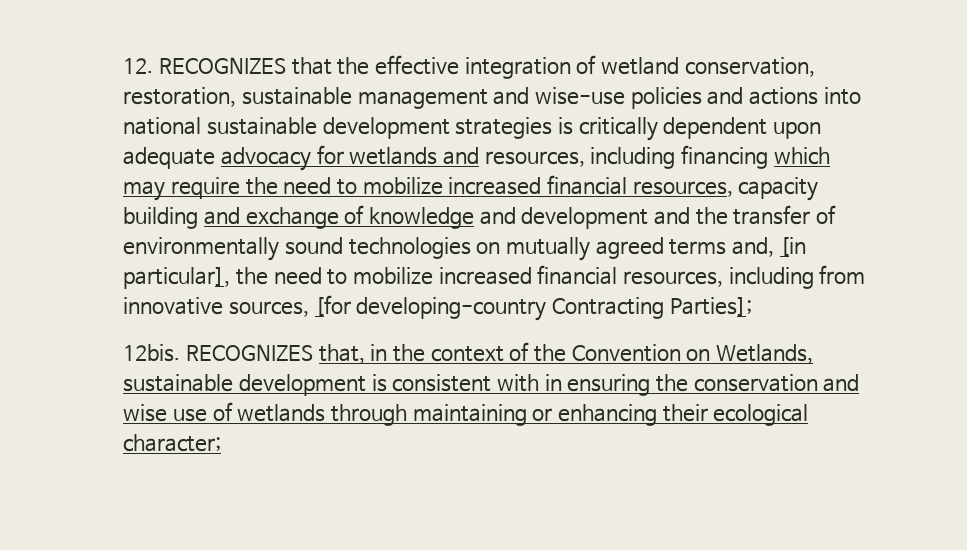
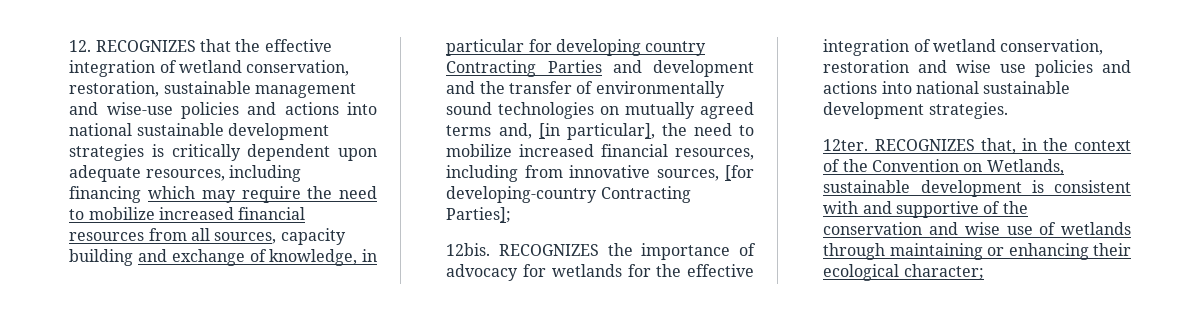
[221,145,480,171] advocacy for wetlands and -> (142, 173) none
[632,181,733,197] resources, -> [69,228,277,244] resources from all sources,
[369,207,475,229] knowledge -> [269,249,377,266] [446,39,707,56] [446,60,602,77] knowledge, in particular for developing country Contracting Parties
(314, 352) none -> [607,243,756,260] [446,264,754,281] [823,39,1104,56] [823,60,1131,77] [823,81,1071,94] [823,102,1008,119] [823,139,975,151] the importance of advocacy for wetlands for the effective integration of wetland conservation, restoration and wise use policies and actions into national sustainable development strategies. // 12ter. RECOGNIZES
[544,374,651,396] in ensuring -> [862,201,1001,218] and supportive of

